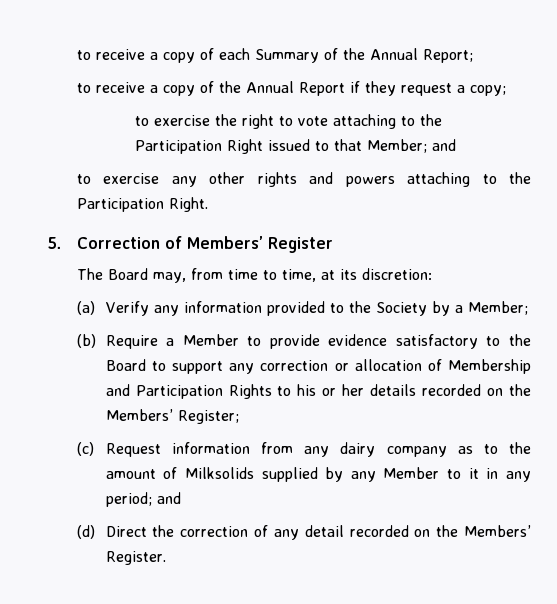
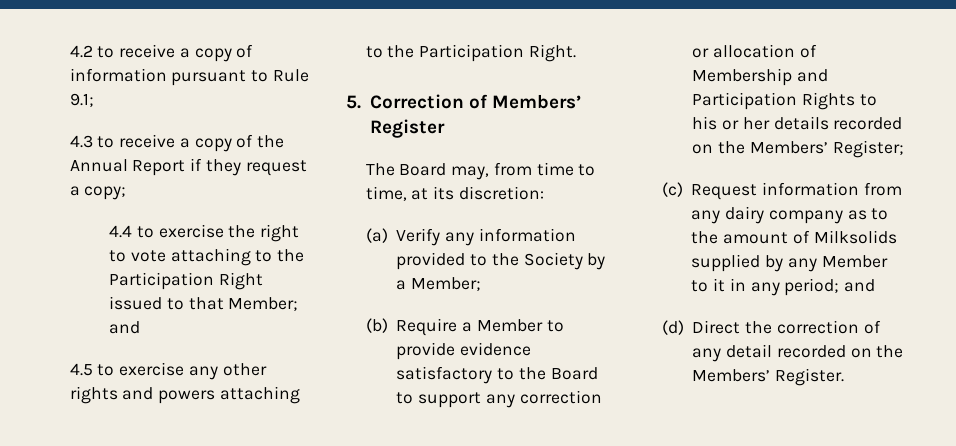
[76,48,473,63] to receive a copy of each Summary of the Annual Report; // -> [69,44,254,62] [69,68,309,86] [69,93,94,107] [69,135,93,148] 4.2 to receive a copy of information pursuant to Rule 9.1; // 4.3
(506, 90) none -> [109,225,133,238] 4.4
(456, 145) none -> [69,363,93,376] 4.5

